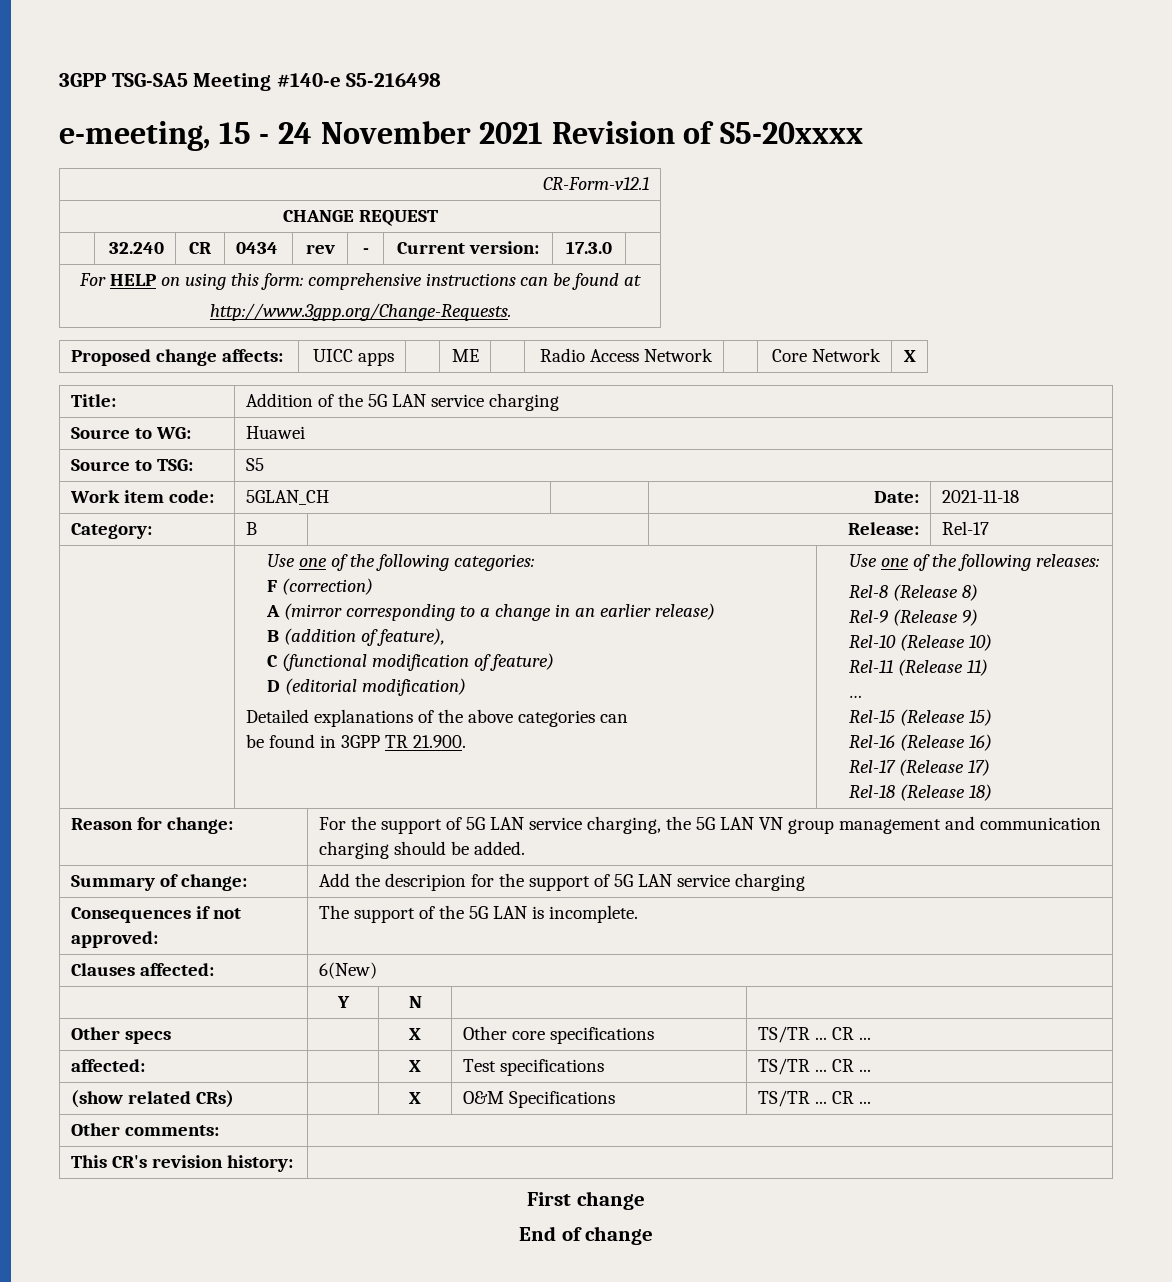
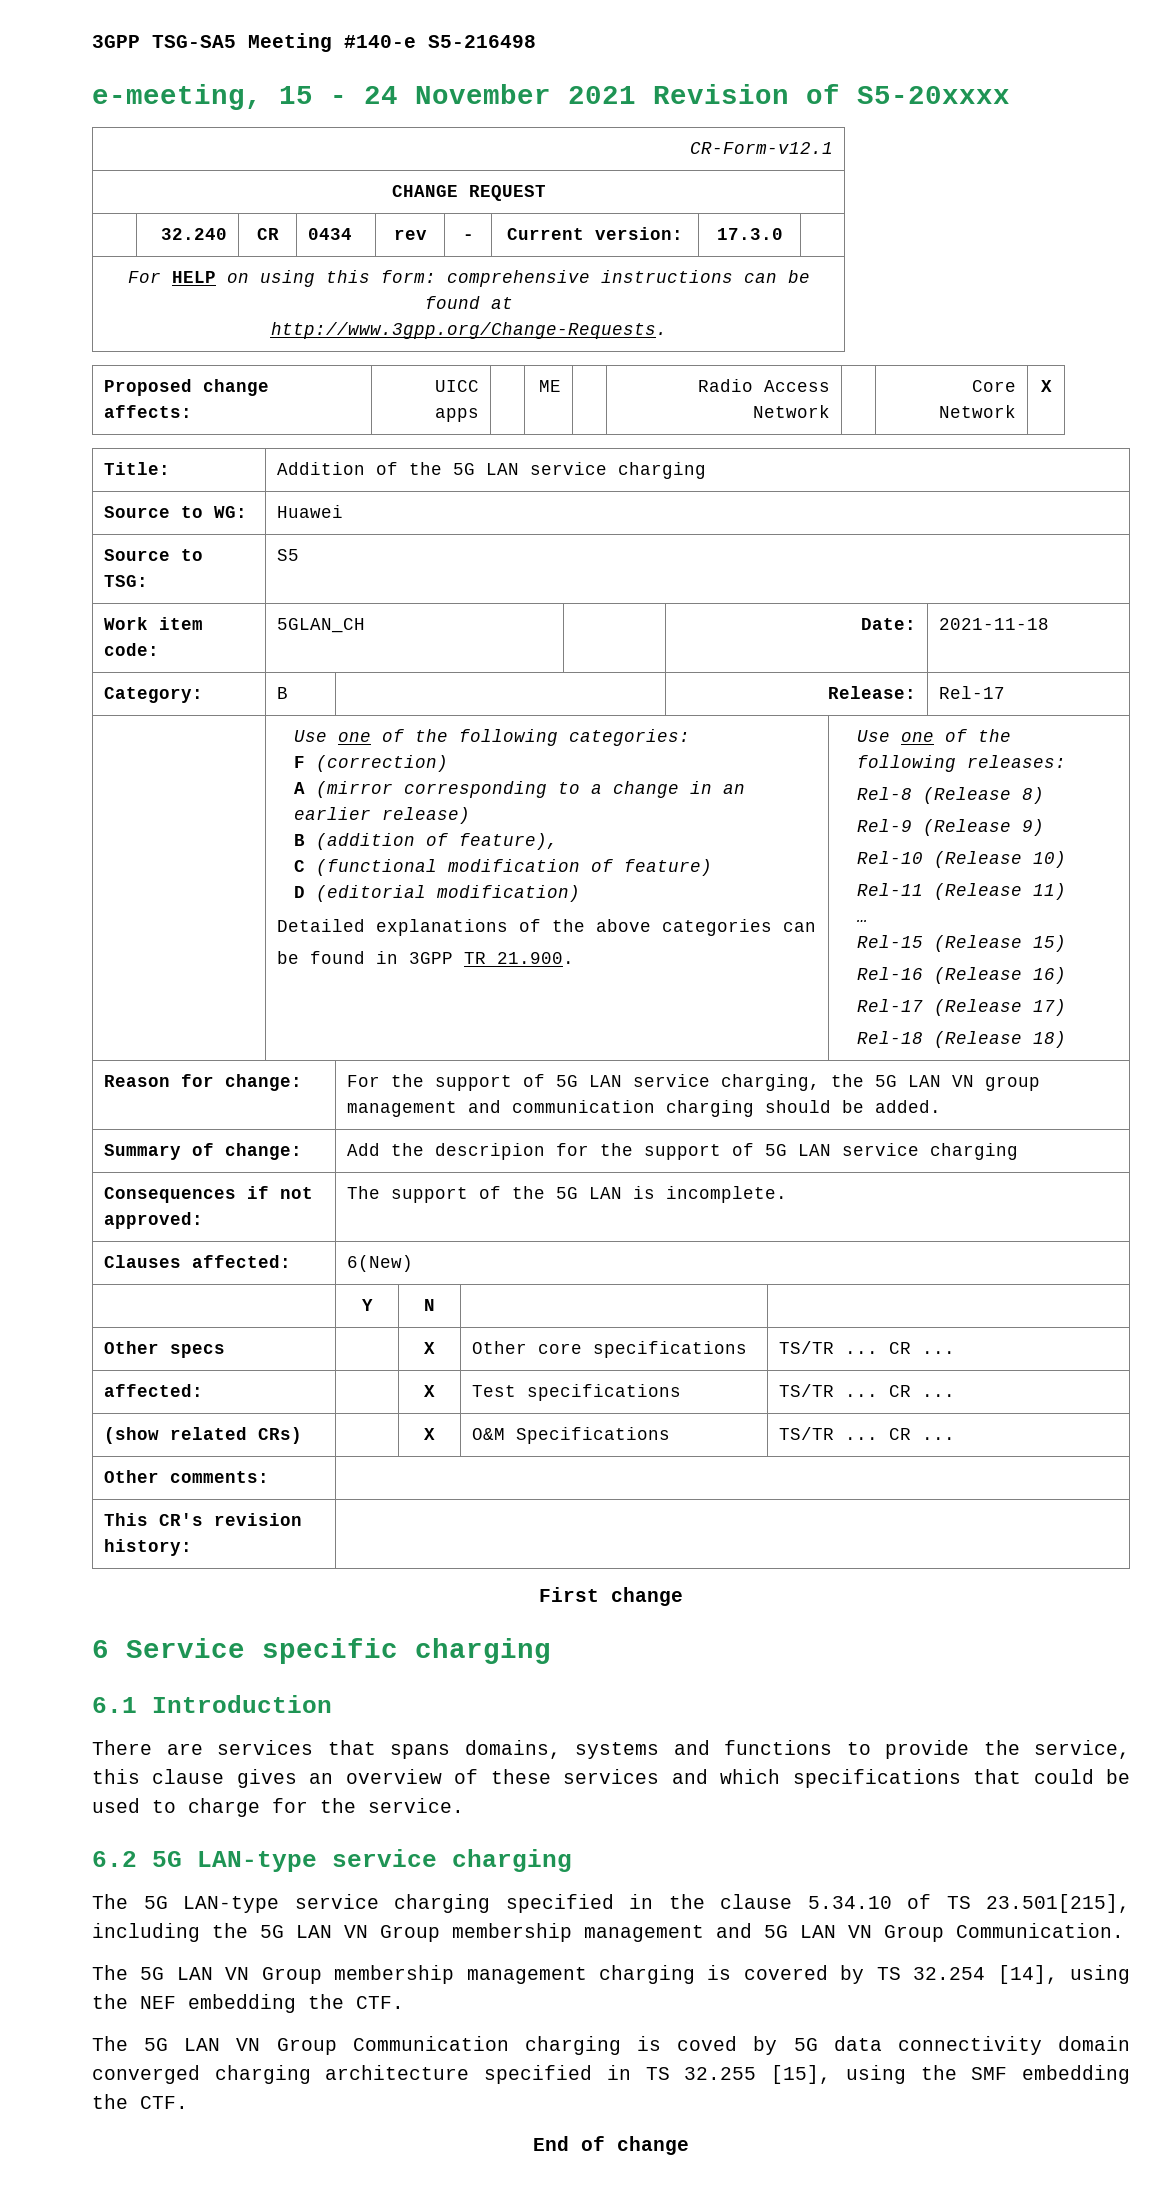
(645, 1200) none -> [92,1638,551,1664] [92,1695,332,1713] [92,1740,1130,1759] [92,1769,1130,1788] [92,1798,464,1817] [92,1849,572,1872] [92,1894,1130,1913] [92,1923,1124,1942] [92,1965,1130,1984] [92,1994,404,2013] [92,2036,1131,2055] [92,2065,1130,2084] [92,2094,188,2109] // 6 Service specific charging // 6.1 Introduction // There are services that spans domains, systems and functions to provide the service, this clause gives an overview of these services and which specifications that could be used to charge for the service. // 6.2 5G LAN-type service charging // The 5G LAN-type service charging specified in the clause 5.34.10 of TS 23.501[215], including the 5G LAN VN Group membership management and 5G LAN VN Group Communication. // The 5G LAN VN Group membership management charging is covered by TS 32.254 [14], using the NEF embedding the CTF. // The 5G LAN VN Group Communication charging is coved by 5G data connectivity domain converged charging architecture specified in TS 32.255 [15], using the SMF embedding the CTF.

